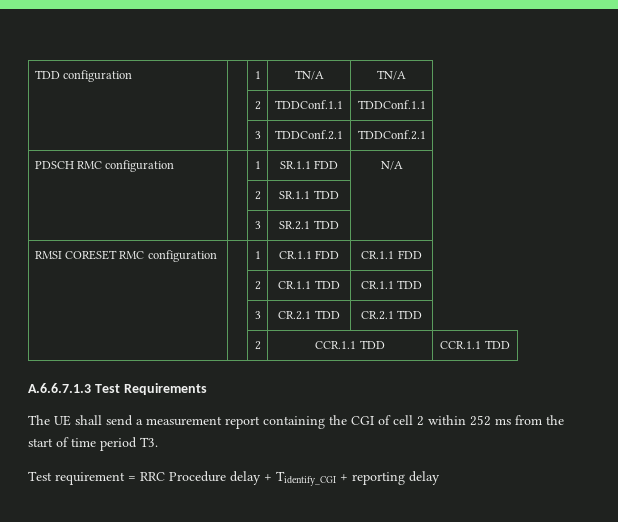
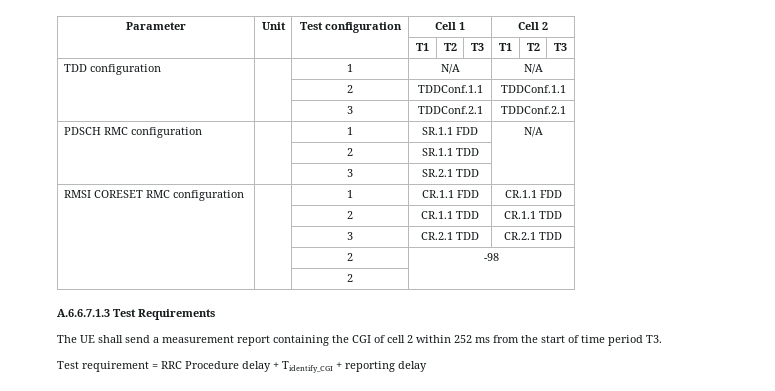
(34, 74) none -> [126,22,186,30] [261,22,286,30] [299,22,402,33] [435,22,465,30] [518,22,548,30] [416,43,429,51] [443,43,457,51] [471,43,484,51] [499,43,512,51] [526,43,540,51] [554,43,567,51] Parameter | Unit | Test configuration | Cell 1 | Cell 2 // | | | T1 | T2 | T3 | T1 | T2 | T3 //
[294,70,324,80] [377,70,406,80] TN/A | TN/A -> [440,64,460,74] [523,64,543,74] N/A | N/A
[315,340,385,349] [440,340,510,349] CCR.1.1 TDD | CCR.1.1 TDD -> [484,253,499,261] [347,274,353,282] -98 // | | 2 |

